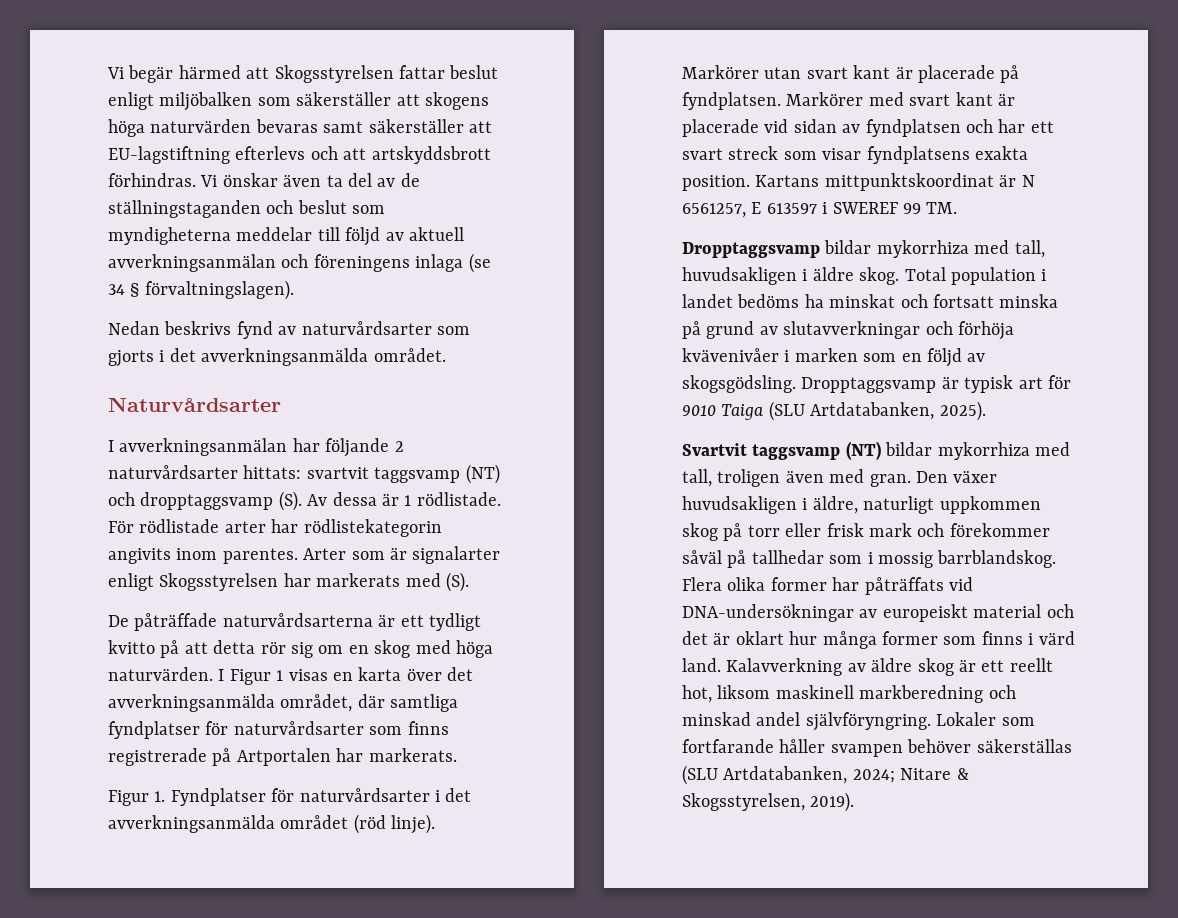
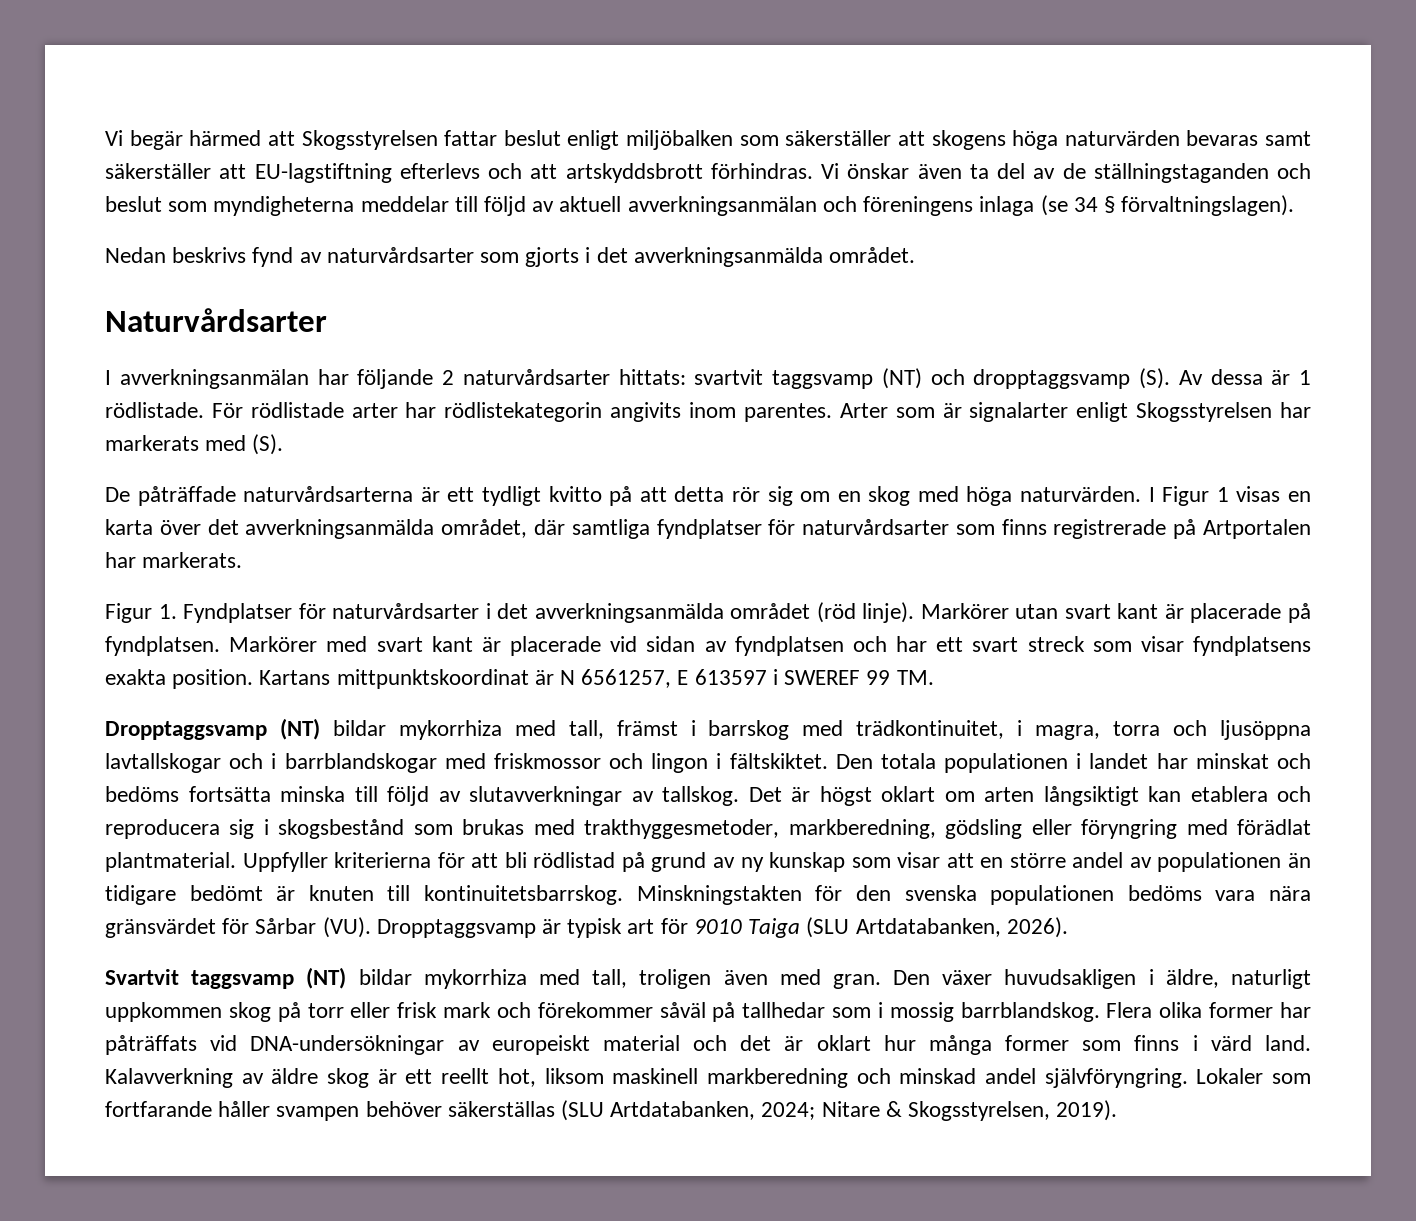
[824,240,1045,258] [682,267,1047,285] [682,294,1059,308] [682,321,1014,340] [682,348,986,367] [682,375,796,393] bildar mykorrhiza med tall, huvudsakligen i äldre skog. Total population i landet bedöms ha minskat och fortsatt minska på grund av slutavverkningar och förhöja kvävenivåer i marken som en följd av skogsgödsling. -> [279,718,1311,740] [105,753,1311,773] [105,786,1311,806] [105,819,1311,839] [105,852,1311,872] [105,885,1311,905] [105,917,371,938] (NT) bildar mykorrhiza med tall, främst i barrskog med trädkontinuitet, i magra, torra och ljusöppna lavtallskogar och i barrblandskogar med friskmossor och lingon i fältskiktet. Den totala populationen i landet har minskat och bedöms fortsätta minska till följd av slutavverkningar av tallskog. Det är högst oklart om arten långsiktigt kan etablera och reproducera sig i skogsbestånd som brukas med trakthyggesmetoder, markberedning, gödsling eller föryngring med förädlat plantmaterial. Uppfyller kriterierna för att bli rödlistad på grund av ny kunskap som visar att en större andel av populationen än tidigare bedömt är knuten till kontinuitetsbarrskog. Minskningstakten för den svenska populationen bedöms vara nära gränsvärdet för Sårbar (VU).
[939,401,986,421] 2025). -> [1006,917,1068,938] 2026).

